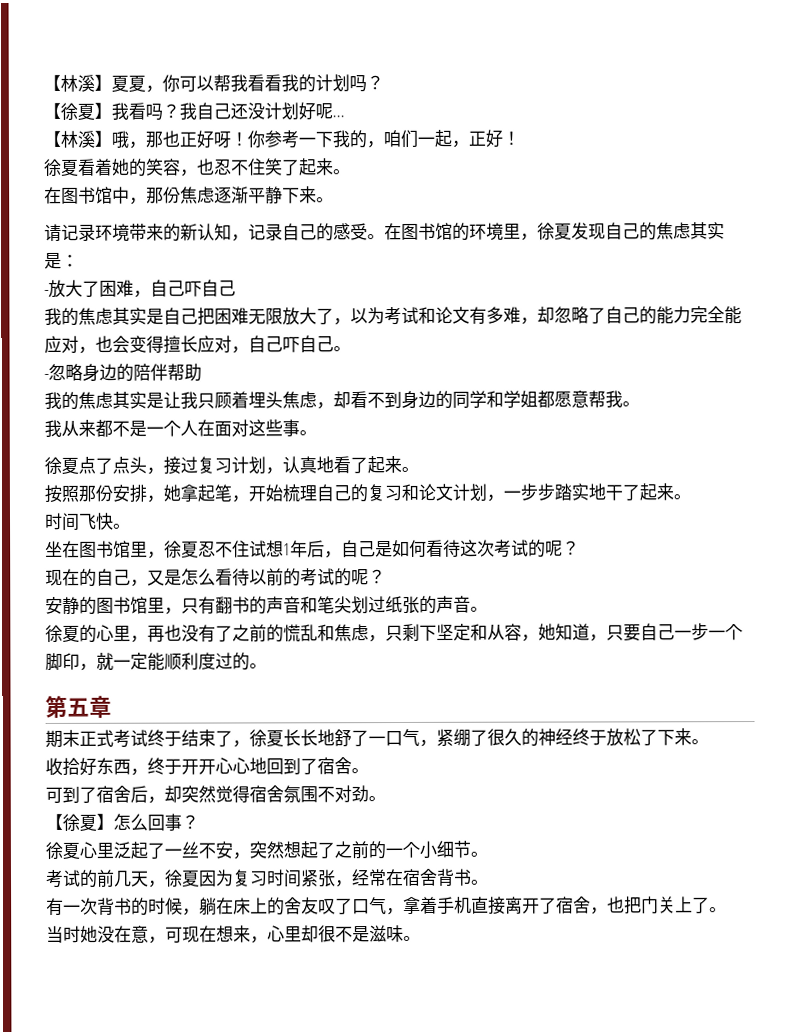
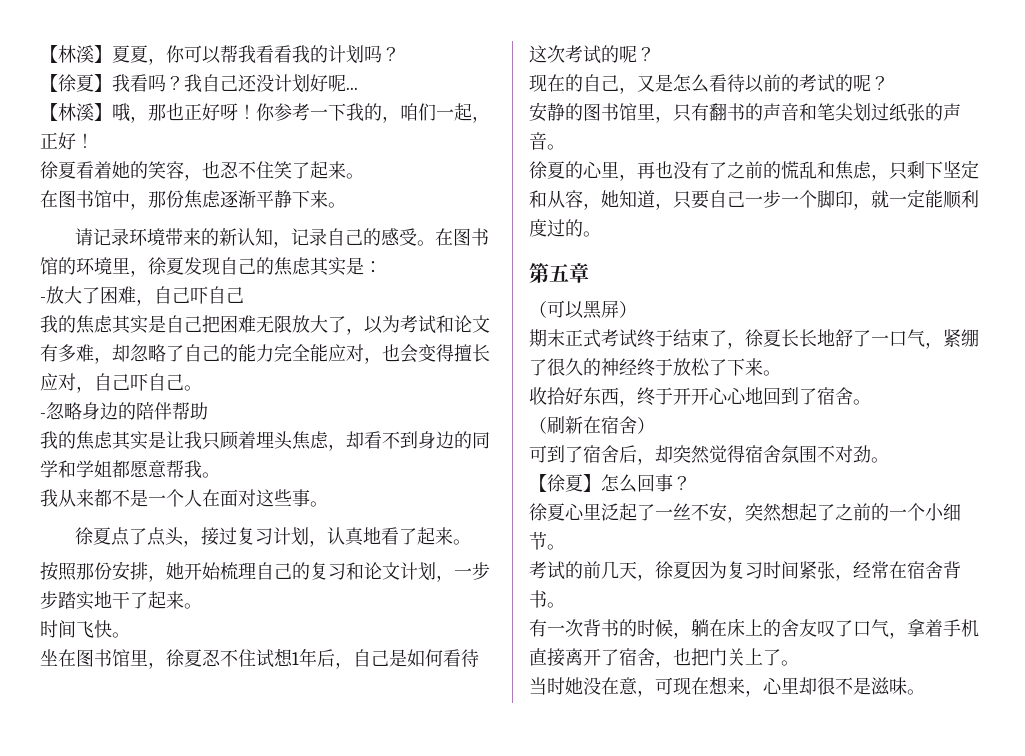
[180,484,249,503] 拿起笔， -> (184, 571) none
(112, 706) none -> [529,300,637,319] // （可以黑屏）
(369, 771) none -> [529,416,655,434] // （刷新在宿舍）

